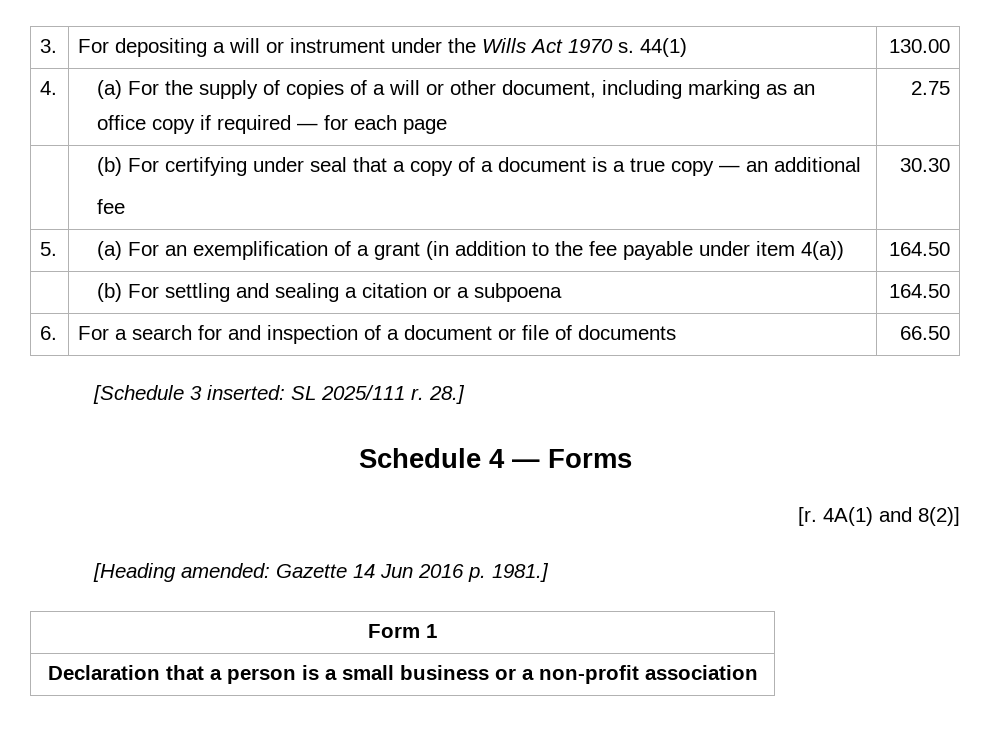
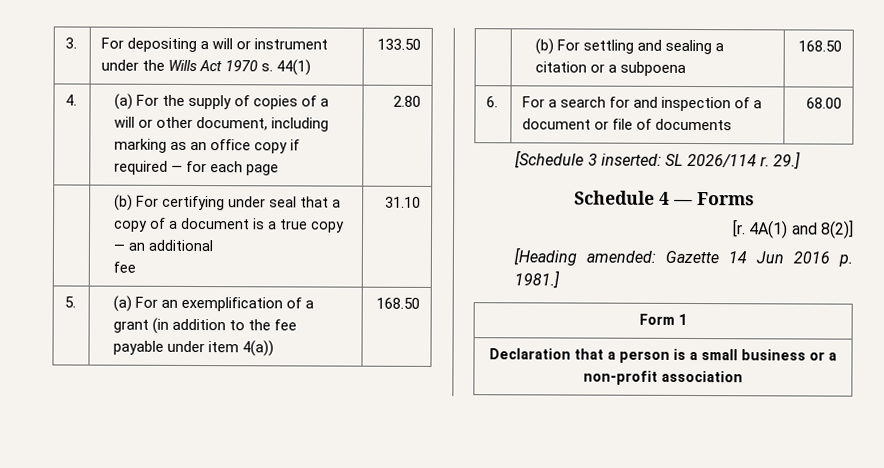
[888,39,950,53] 130.00 -> [376,38,421,50] 133.50
[910,81,950,95] 2.75 -> [392,95,421,107] 2.80
[899,158,950,172] 30.30 -> [384,196,421,208] 31.10
[888,242,950,256] 164.50 -> [375,297,420,309] 168.50
[888,284,950,298] 164.50 -> [797,40,842,52] 168.50
[899,326,950,340] 66.50 -> [805,97,842,109] 68.00
[320,385,465,404] 2025/111 r. 28.] -> [686,151,802,170] 2026/114 r. 29.]

